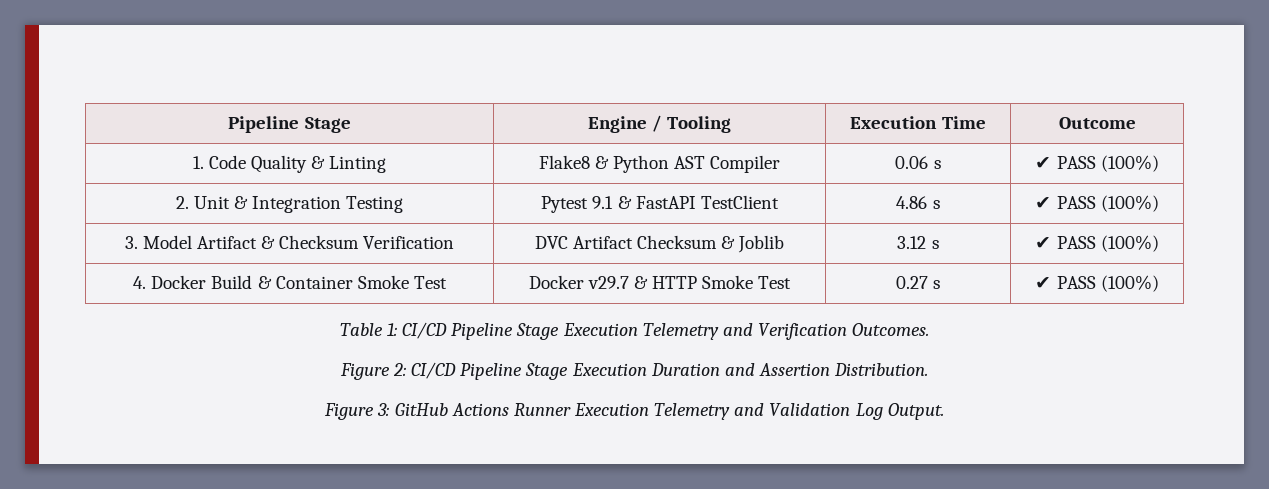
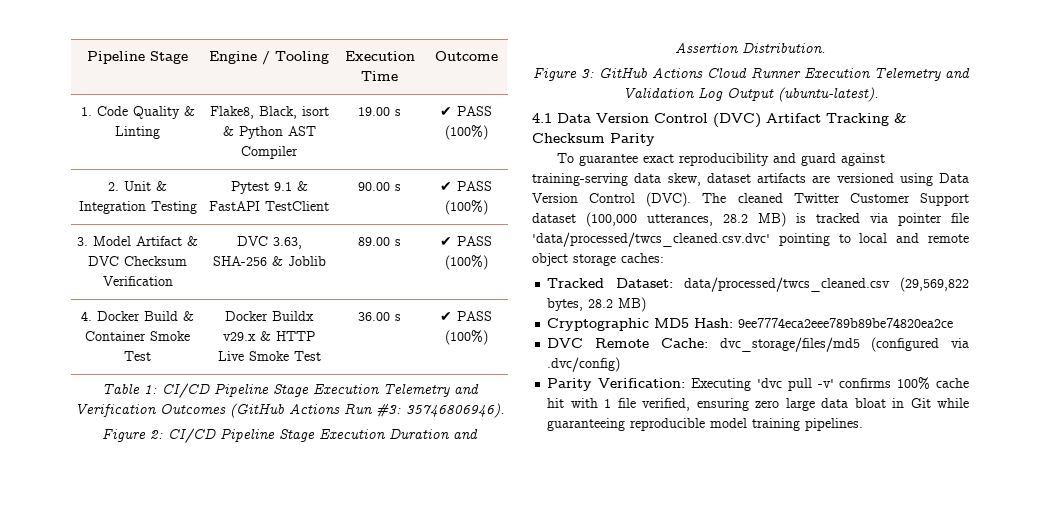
[538,155,590,169] Flake8 -> [209,106,329,119] Flake8, Black, isort
[895,156,929,169] 0.06 -> [358,107,390,116] 19.00
[896,196,928,209] 4.86 -> [358,182,390,191] 90.00
(276, 242) none -> [88,256,119,266] DVC
[572,235,717,249] Artifact Checksum -> [272,237,302,249] [212,256,267,266] 3.63, SHA-256
[897,236,927,249] 3.12 -> [358,237,390,246] 89.00
[587,276,629,289] v29.7 -> [272,311,314,321] [223,332,256,341] Buildx v29.x
[702,275,792,289] [895,276,928,289] Smoke Test | 0.27 -> [217,351,321,361] [358,312,390,321] Live Smoke Test | 36.00
[852,323,930,336] Outcomes. -> [159,403,505,418] Outcomes (GitHub Actions Run #3: 35746806946).
(509, 409) none -> [706,68,747,78] Cloud
[887,403,944,420] Output. -> [726,87,879,102] [532,113,907,128] [532,133,655,146] [556,153,885,166] [532,173,969,186] [532,192,969,207] [532,212,969,227] [532,232,969,247] [532,253,664,266] [547,277,969,292] [547,297,647,312] [547,318,954,331] [547,337,969,352] [547,357,621,372] [547,377,969,391] [547,398,970,411] [547,418,864,431] Output (ubuntu-latest). // 4.1 Data Version Control (DVC) Artifact Tracking & Checksum Parity // To guarantee exact reproducibility and guard against training-serving data skew, dataset artifacts are versioned using Data Version Control (DVC). The cleaned Twitter Customer Support dataset (100,000 utterances, 28.2 MB) is tracked via pointer file 'data/processed/twcs_cleaned.csv.dvc' pointing to local and remote object storage caches: // Tracked Dataset: data/processed/twcs_cleaned.csv (29,569,822 bytes, 28.2 MB) // Cryptographic MD5 Hash: 9ee7774eca2eee789b89be74820ea2ce // DVC Remote Cache: dvc_storage/files/md5 (configured via .dvc/config) // Parity Verification: Executing 'dvc pull -v' confirms 100% cache hit with 1 file verified, ensuring zero large data bloat in Git while guaranteeing reproducible model training pipelines.

